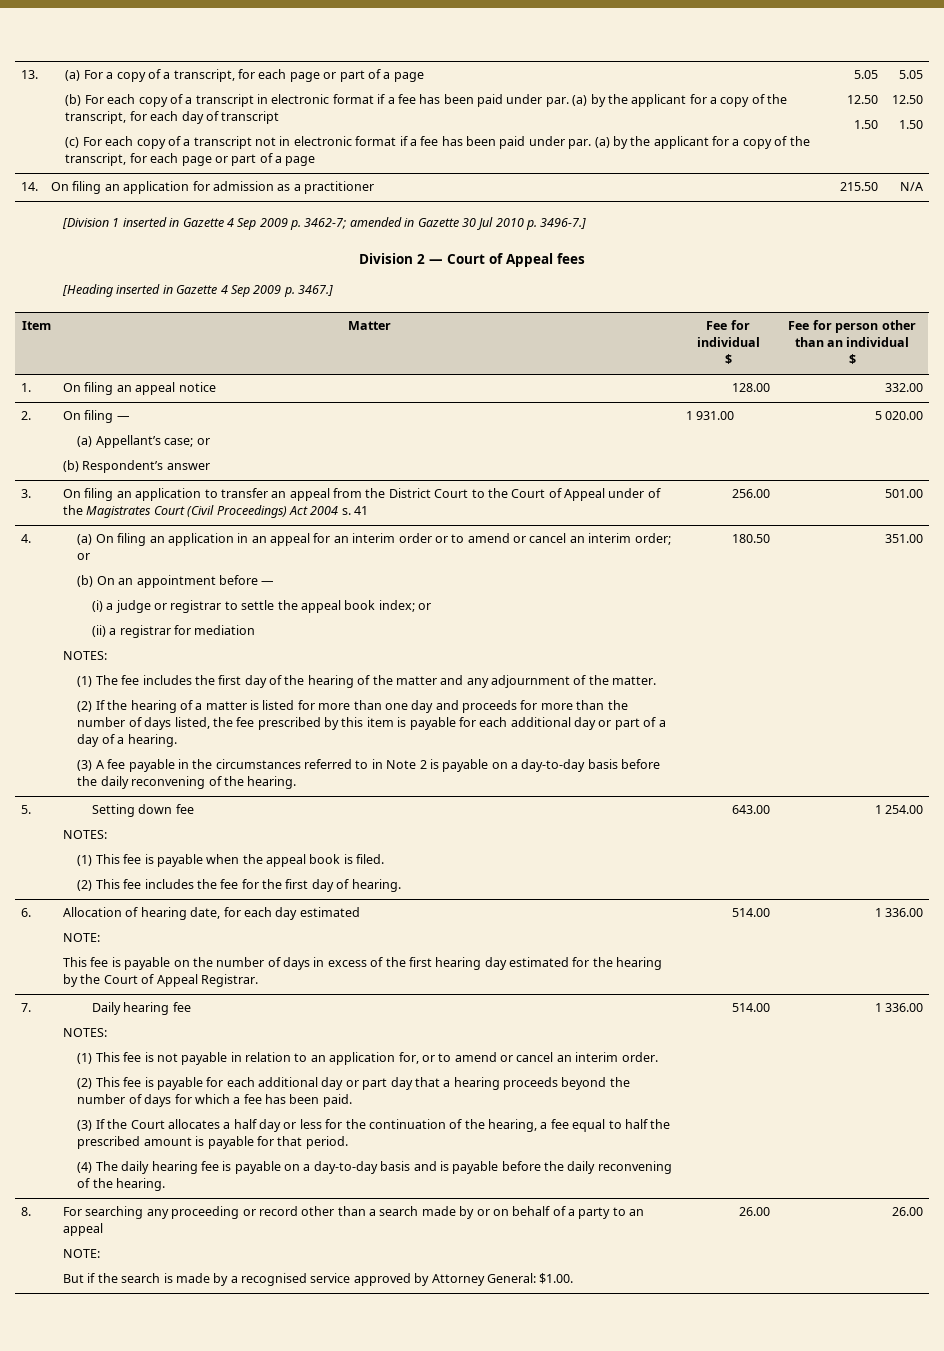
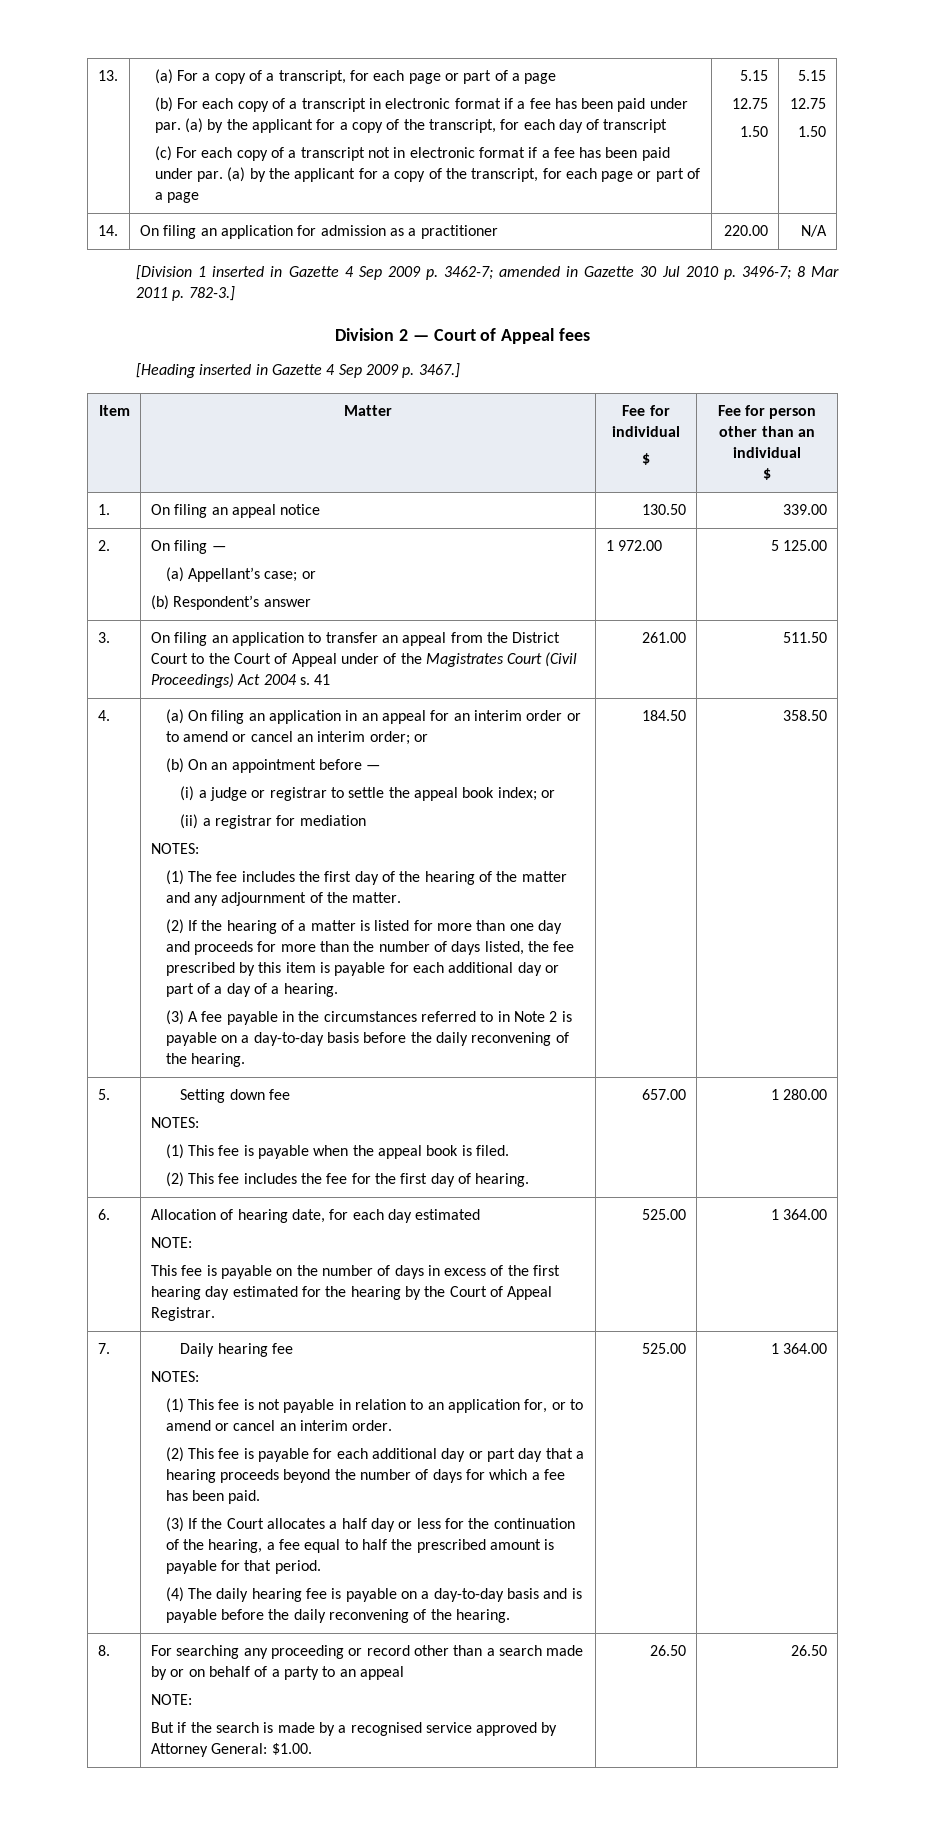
[853,70,878,79] [846,95,878,104] 5.05 // 12.50 -> [740,70,769,81] [732,98,769,109] 5.15 // 12.75
[898,70,923,79] [891,95,923,104] 5.05 // 12.50 -> [798,70,827,81] [790,98,827,109] 5.15 // 12.75
[839,182,878,191] 215.50 -> [724,225,769,236] 220.00
[540,218,587,229] 3496-7.] -> [741,266,840,280] [136,286,235,301] 3496-7; 8 Mar 2011 p. 782-3.]
[731,383,770,392] [884,383,923,392] 128.00 | 332.00 -> [642,504,687,515] [783,504,828,515] 130.50 | 339.00
[696,411,735,420] 931.00 -> [618,540,663,551] 972.00
[884,411,923,420] 020.00 -> [783,540,828,551] 125.00
[731,489,770,498] [884,489,923,498] 256.00 | 501.00 -> [642,632,687,643] [783,632,828,643] 261.00 | 511.50
[731,534,770,543] [884,534,923,543] 180.50 | 351.00 -> [642,710,687,721] [783,710,828,721] 184.50 | 358.50
[731,805,770,814] [874,805,923,814] 643.00 | 1 254.00 -> [642,1089,687,1100] [770,1089,828,1100] 657.00 | 1 280.00
[731,908,770,917] [874,908,923,917] 514.00 | 1 336.00 -> [642,1209,687,1220] [770,1209,828,1220] 525.00 | 1 364.00
[731,1003,770,1012] [874,1003,923,1012] 514.00 | 1 336.00 -> [642,1343,687,1354] [770,1343,828,1354] 525.00 | 1 364.00
[738,1207,770,1216] [891,1207,923,1216] 26.00 | 26.00 -> [650,1645,687,1656] [791,1645,828,1656] 26.50 | 26.50

